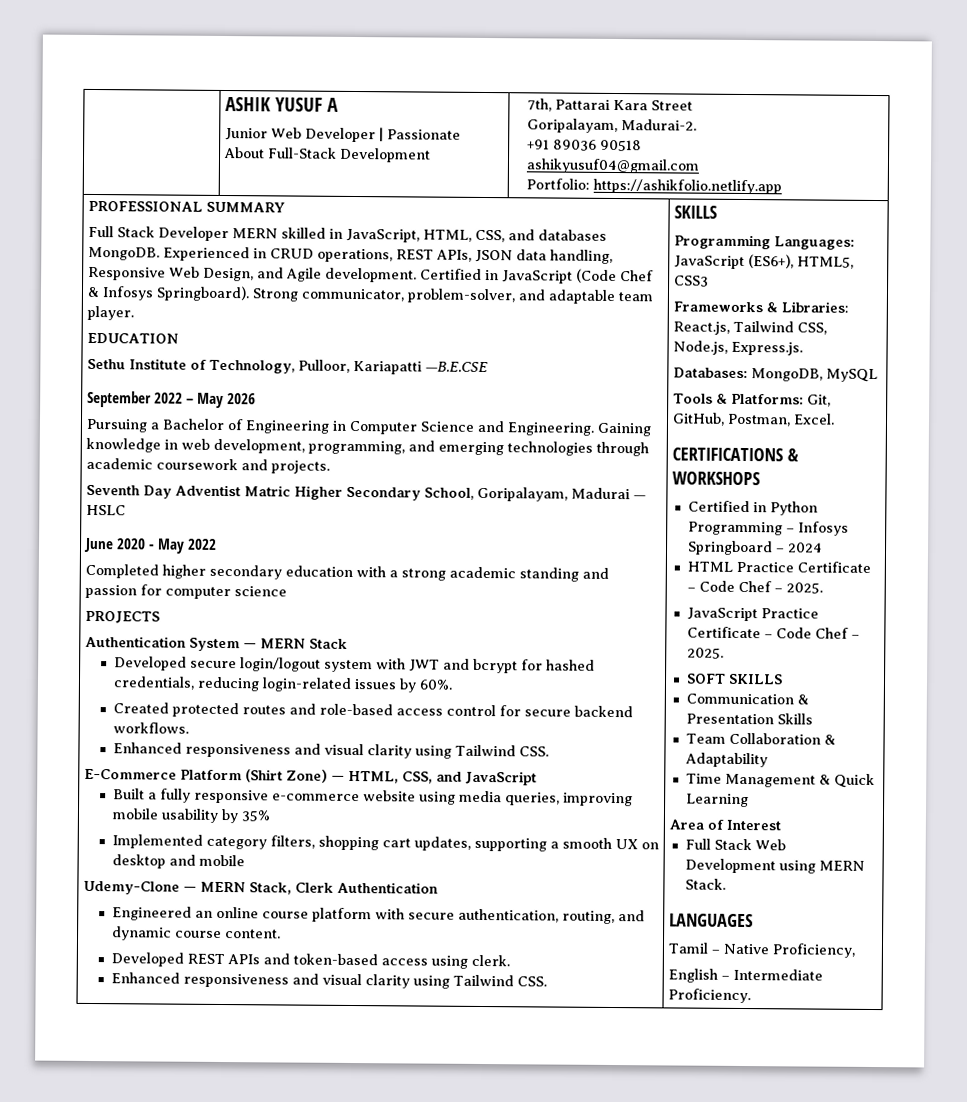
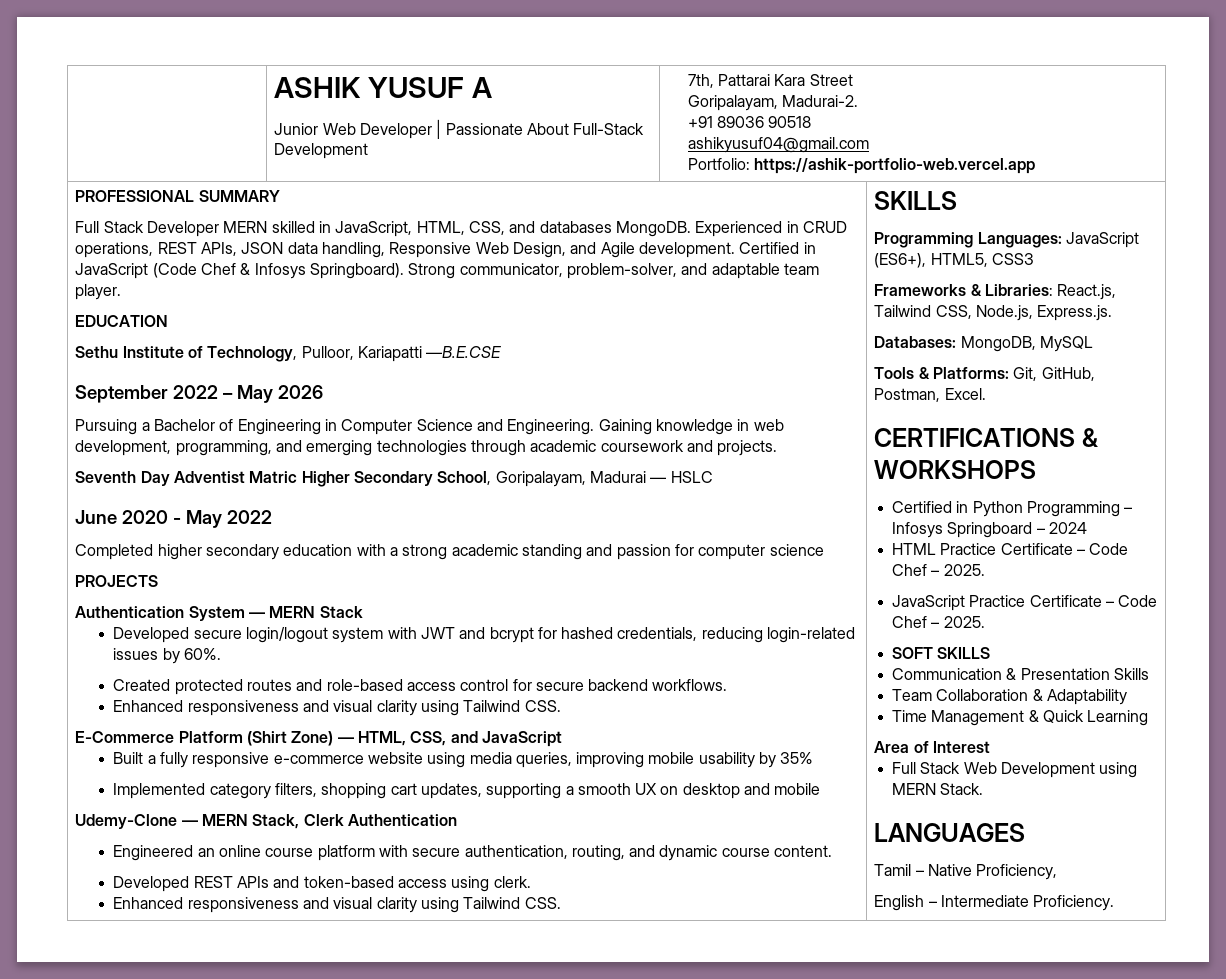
[592,178,782,195] https://ashikfolio.netlify.app -> [753,158,1035,174] https://ashik-portfolio-web.vercel.app

